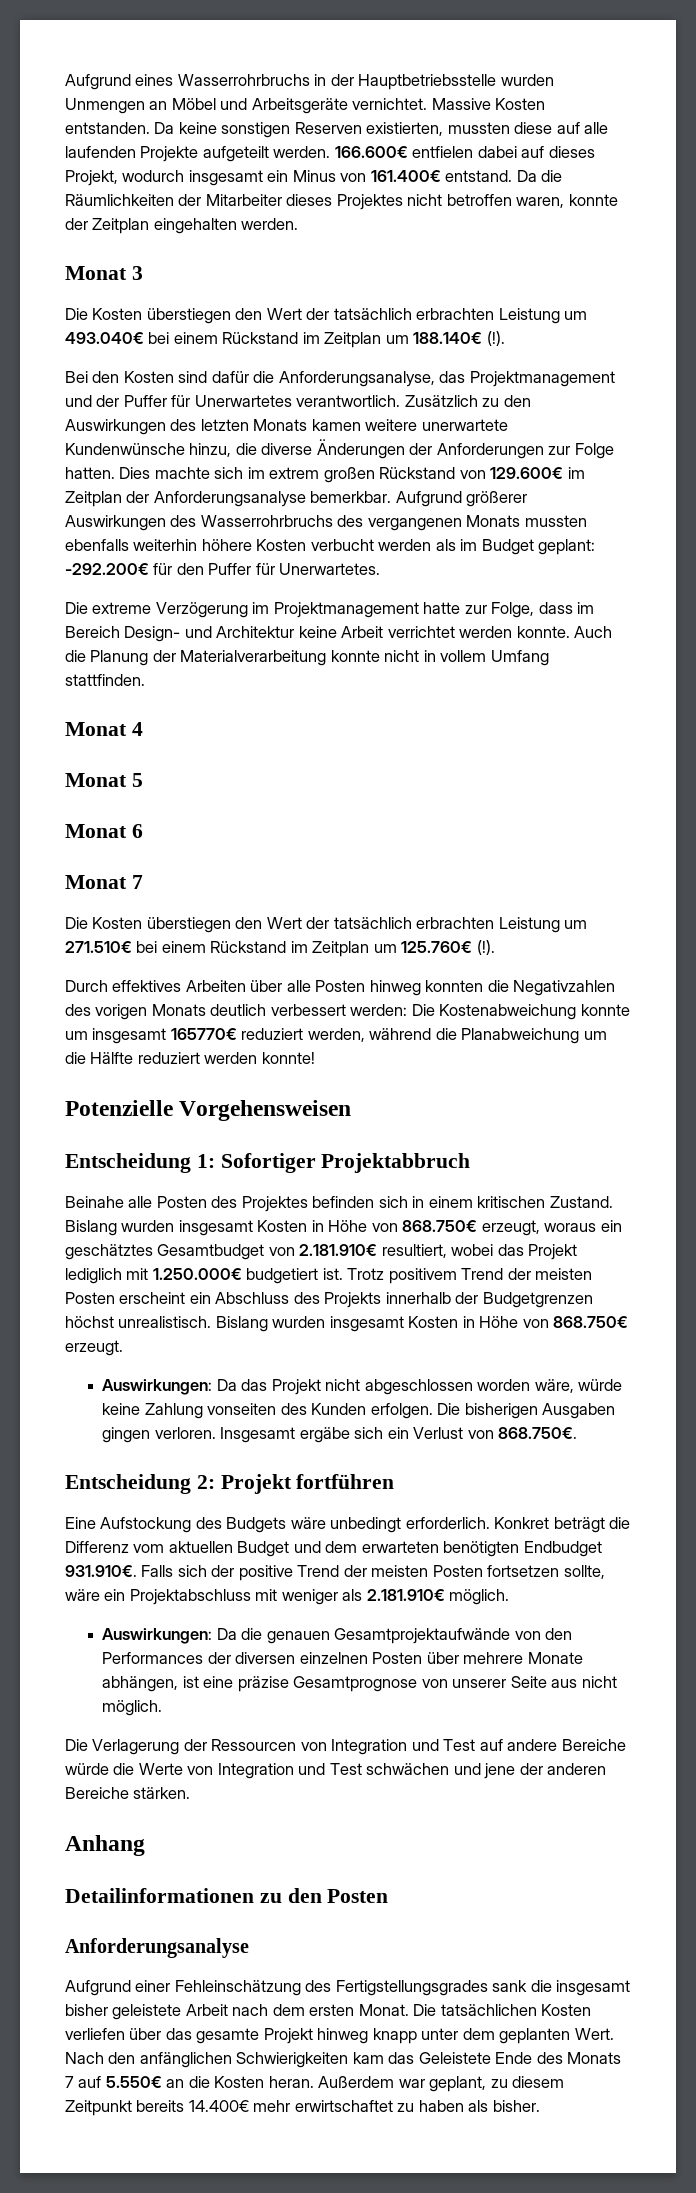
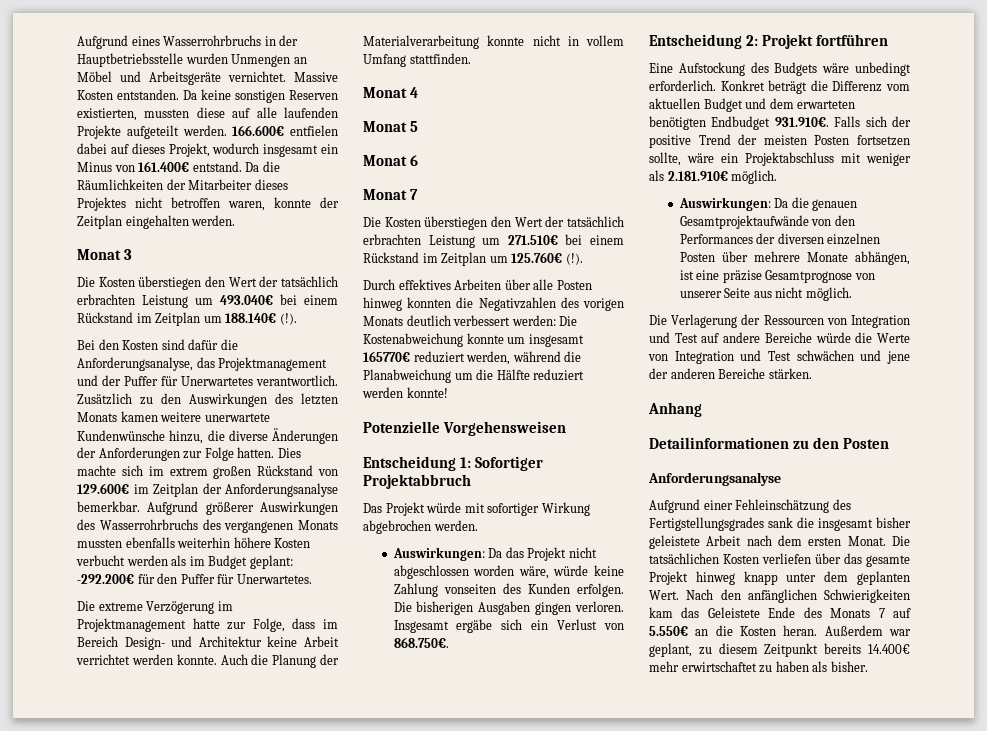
[65,1196,613,1212] [65,1220,622,1236] [65,1244,578,1260] [65,1268,593,1284] [65,1292,593,1308] [65,1316,629,1332] [65,1340,123,1356] Beinahe alle Posten des Projektes befinden sich in einem kritischen Zustand. Bislang wurden insgesamt Kosten in Höhe von 868.750€ erzeugt, woraus ein geschätztes Gesamtbudget von 2.181.910€ resultiert, wobei das Projekt lediglich mit 1.250.000€ budgetiert ist. Trotz positivem Trend der meisten Posten erscheint ein Abschluss des Projekts innerhalb der Budgetgrenzen höchst unrealistisch. Bislang wurden insgesamt Kosten in Höhe von 868.750€ erzeugt. -> [363,502,590,516] [363,520,478,534] Das Projekt würde mit sofortiger Wirkung abgebrochen werden.

